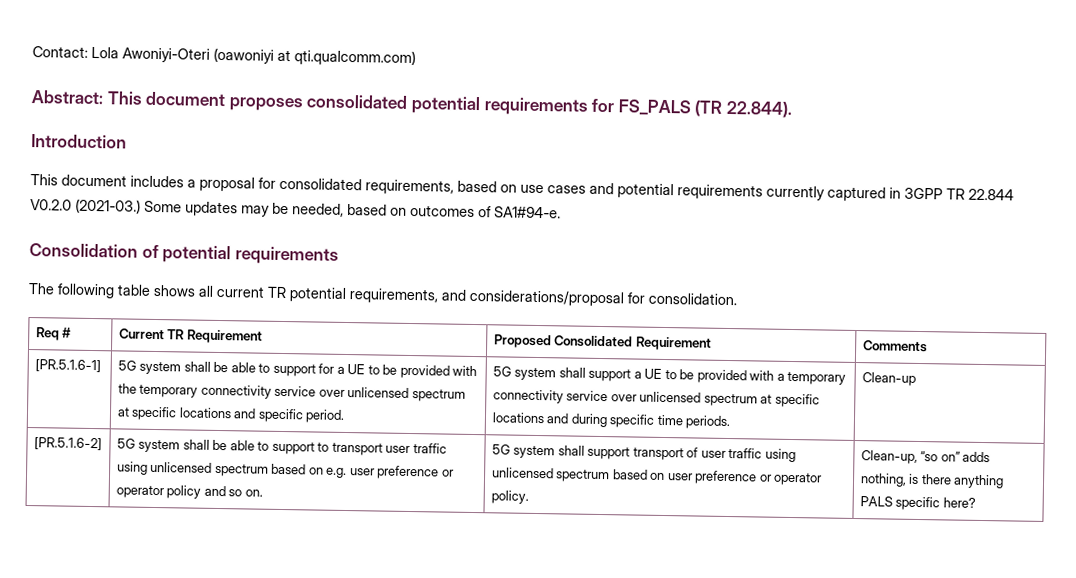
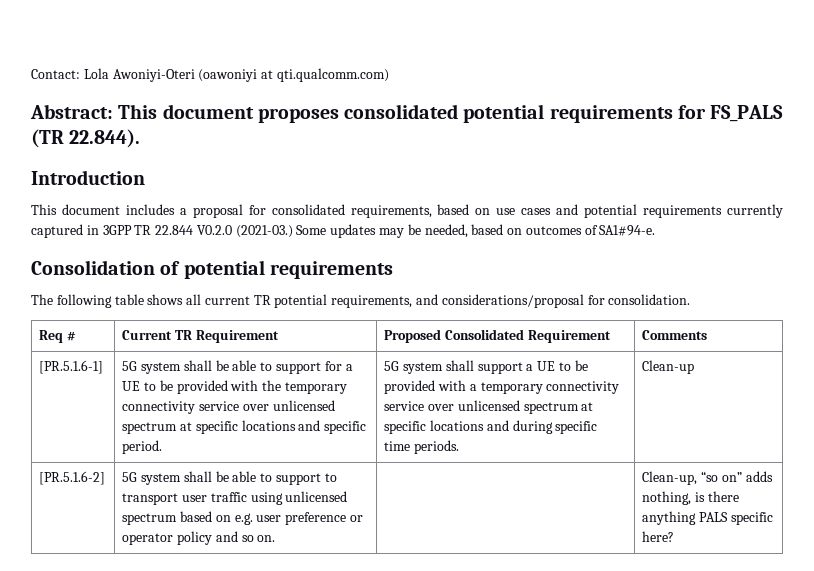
[491,444,796,463] [491,467,823,486] [490,490,529,504] 5G system shall support transport of user traffic using unlicensed spectrum based on user preference or operator policy. -> (276, 538) none

